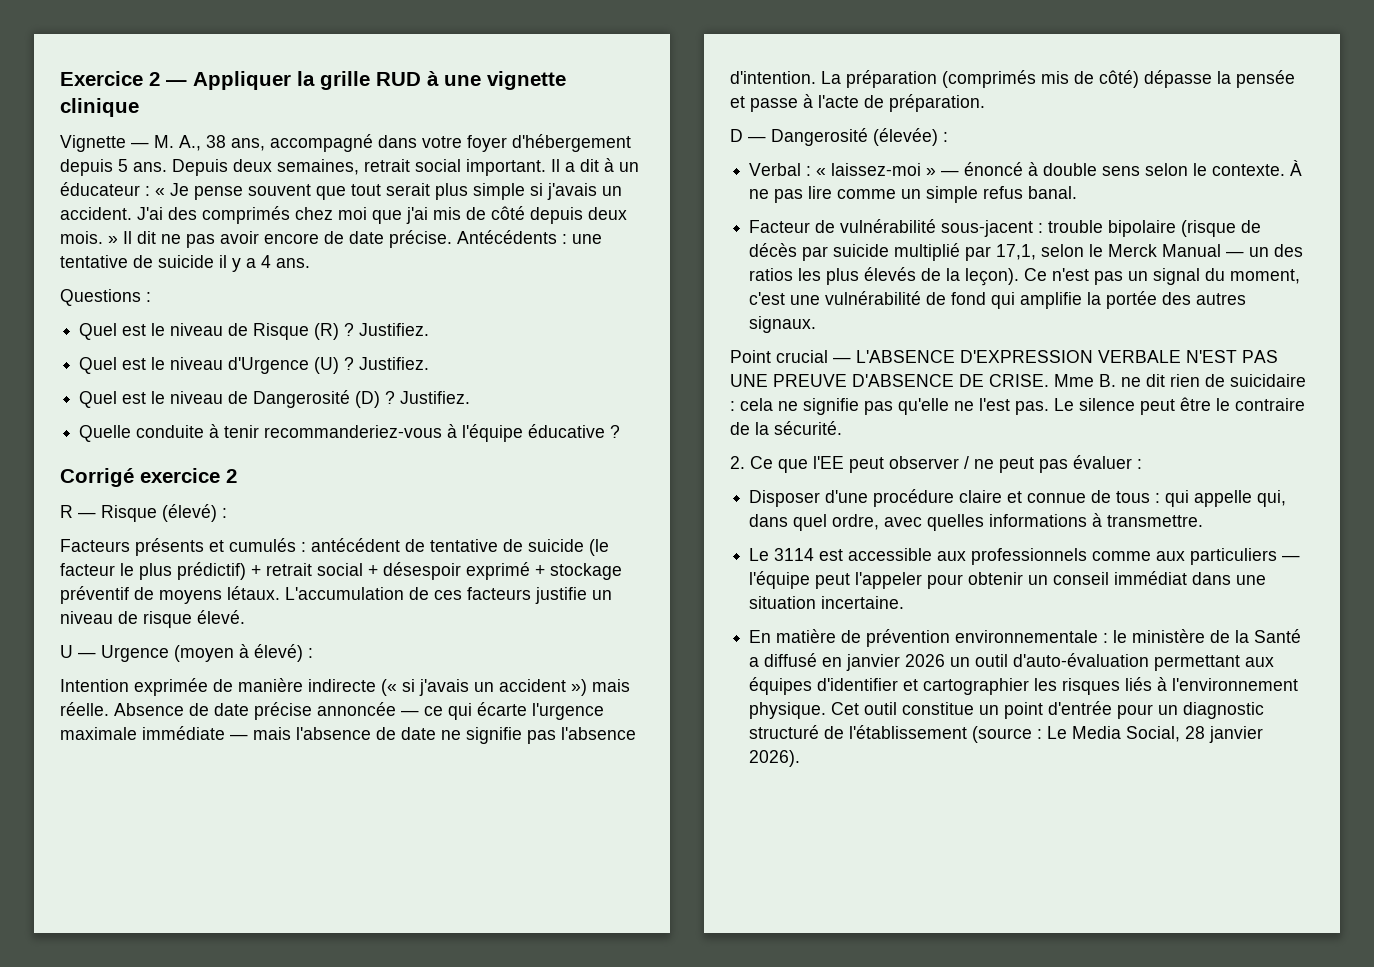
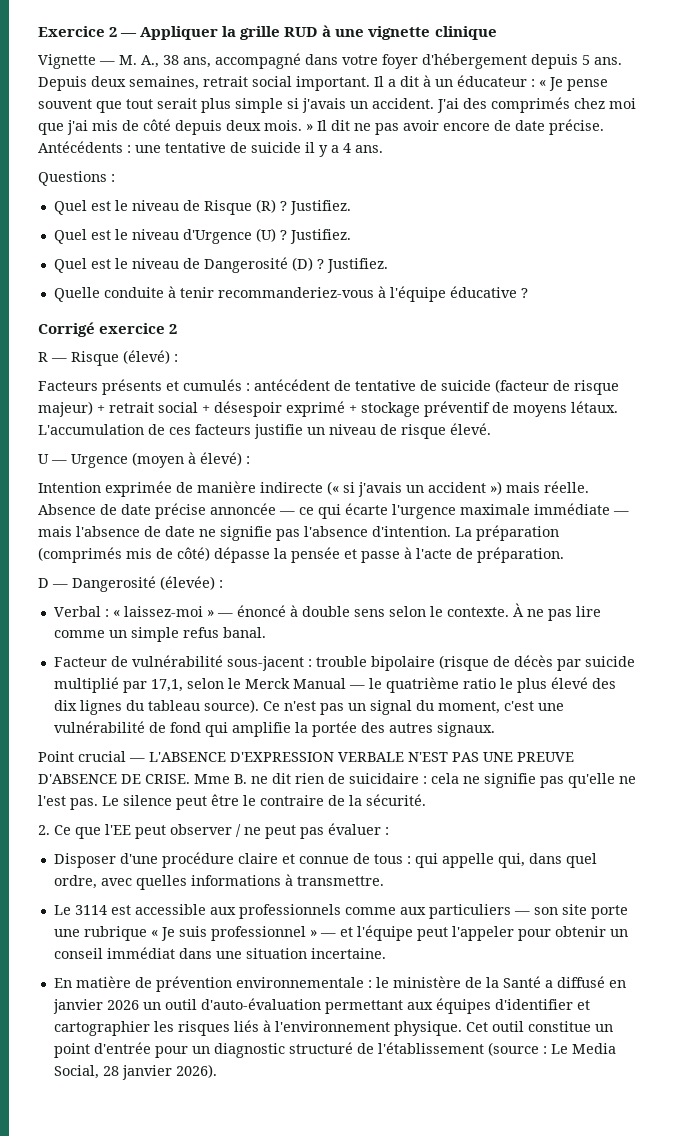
[589,539,609,556] [60,562,246,580] (le facteur le plus prédictif) -> [495,379,619,395] [38,401,93,417] (facteur de risque majeur)
[1249,244,1304,257] [749,267,1020,286] un des ratios les plus élevés de la leçon). -> [368,677,616,693] [53,699,259,715] le quatrième ratio le plus élevé des dix lignes du tableau source).
(1301, 558) none -> [533,904,628,919] [53,926,353,941] son site porte une rubrique « Je suis professionnel » — et

